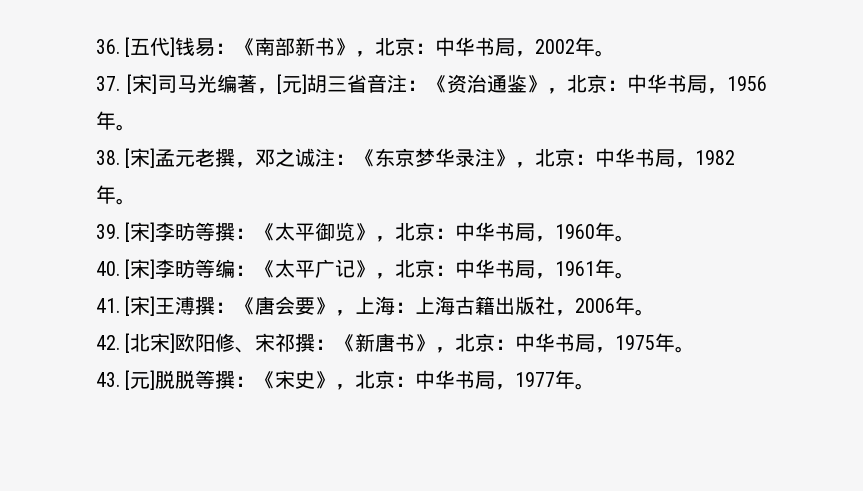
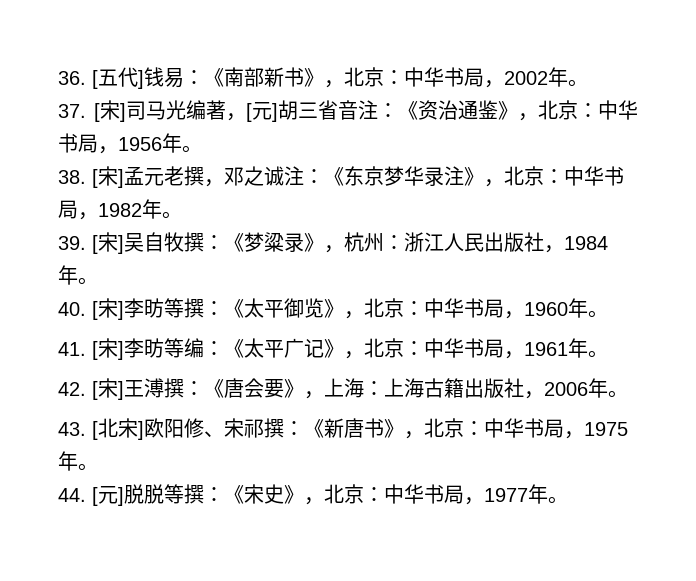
(156, 232) none -> [124,232,608,253] [58,265,98,285] [58,298,124,320] 吴自牧撰：《梦粱录》，杭州：浙江人民出版社，1984年。 // 40. [宋]
[96,261,120,276] 40. -> [58,342,86,356] 41.
[96,298,120,313] 41. -> [58,382,86,396] 42.
[96,335,120,350] 42. -> [58,422,86,436] 43.
[96,372,120,387] 43. -> [58,488,86,502] 44.

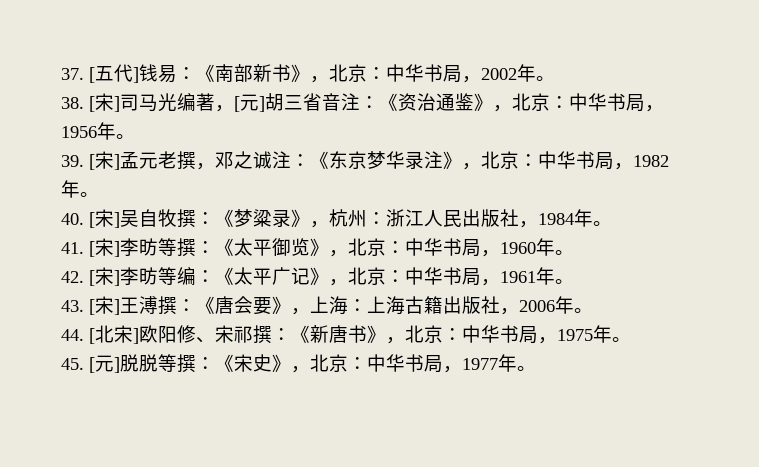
[58,71,86,85] 36. -> [61,68,84,80] 37.
[58,104,86,118] 37. -> [61,97,84,109] 38.
[58,170,86,184] 38. -> [61,155,84,167] 39.
[58,236,86,250] 39. -> [61,213,84,225] 40.
[58,302,86,316] 40. -> [61,242,84,254] 41.
[58,342,86,356] 41. -> [61,271,84,283] 42.
[58,382,86,396] 42. -> [61,300,84,312] 43.
[58,422,86,436] 43. -> [61,329,84,341] 44.
[58,488,86,502] 44. -> [61,358,84,370] 45.

